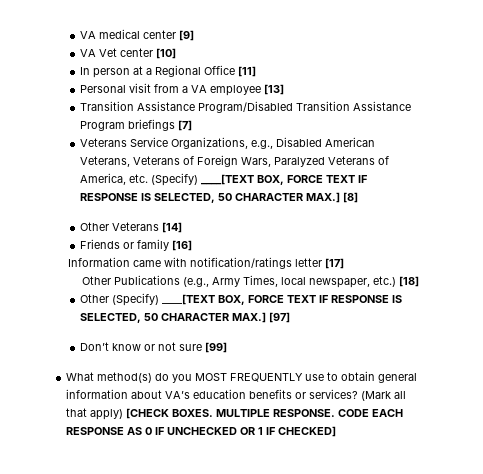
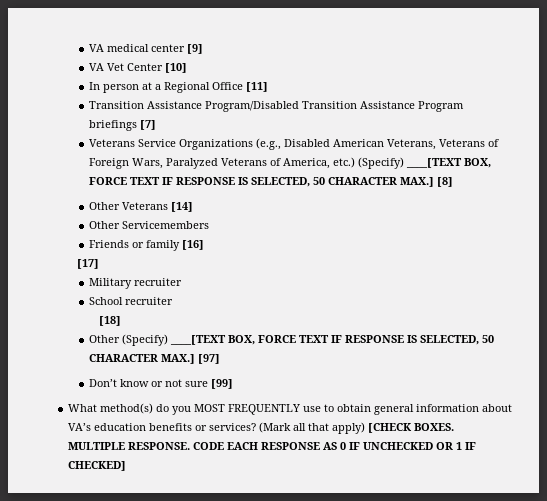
[119,48,153,57] center -> [127,63,164,71] Center
[79,83,284,96] // Personal visit from a VA employee [13] -> (269, 87) none
[170,137,273,149] Organizations, e.g., -> [179,138,282,150] Organizations (e.g.,
[128,174,148,183] etc. -> [333,157,356,168] etc.)
(182, 227) none -> [89,221,210,229] // Other Servicemembers
[67,257,344,269] [81,275,396,288] Information came with notification/ratings letter [17] // Other Publications (e.g., Army Times, local newspaper, etc.) -> [77,259,100,269] [89,278,183,289] [89,297,174,305] [17] // Military recruiter // School recruiter //

